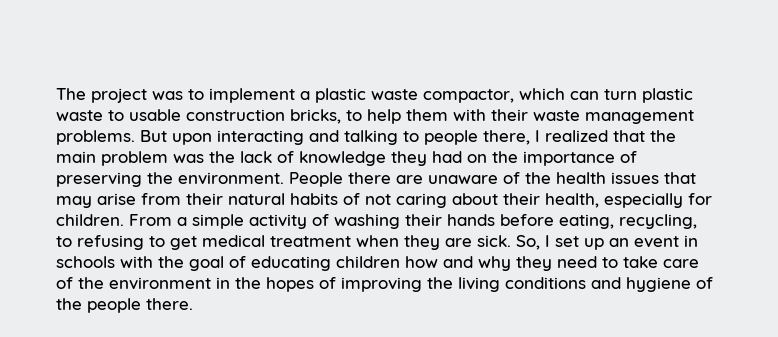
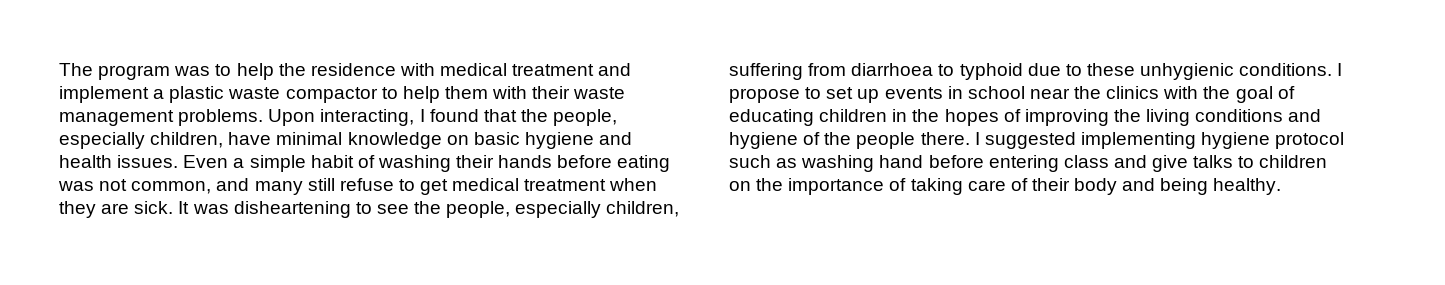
[91,88,147,103] project -> [98,65,171,80] program
[209,88,693,103] [56,109,341,124] implement a plastic waste compactor, which can turn plastic waste to usable construction bricks, -> [236,63,632,80] [59,86,378,103] help the residence with medical treatment and implement a plastic waste compactor
[140,130,676,145] [56,151,637,166] [56,172,696,187] [56,193,712,208] [56,214,172,226] But upon interacting and talking to people there, I realized that the main problem was the lack of knowledge they had on the importance of preserving the environment. People there are unaware of the health issues that may arise from their natural habits of not caring about their health, especially for children. From -> [268,109,618,126] [59,132,633,149] [59,155,229,168] Upon interacting, I found that the people, especially children, have minimal knowledge on basic hygiene and health issues. Even
[249,214,307,229] activity -> [310,155,354,168] habit
[559,214,697,229] [56,235,144,250] eating, recycling, to refusing -> [617,155,671,172] [58,178,394,195] eating was not common, and many still refuse
[516,235,698,250] [56,256,115,268] So, I set up an event in schools -> [178,201,680,218] [729,63,1343,80] [729,86,1160,103] It was disheartening to see the people, especially children, suffering from diarrhoea to typhoid due to these unhygienic conditions. I propose to set up events in school near the clinics
[405,256,699,271] [56,277,211,290] how and why they need to take care of the environment -> (888, 115) none
(193, 304) none -> [974,132,1345,149] [729,155,1328,172] [729,178,1282,195] I suggested implementing hygiene protocol such as washing hand before entering class and give talks to children on the importance of taking care of their body and being healthy.

